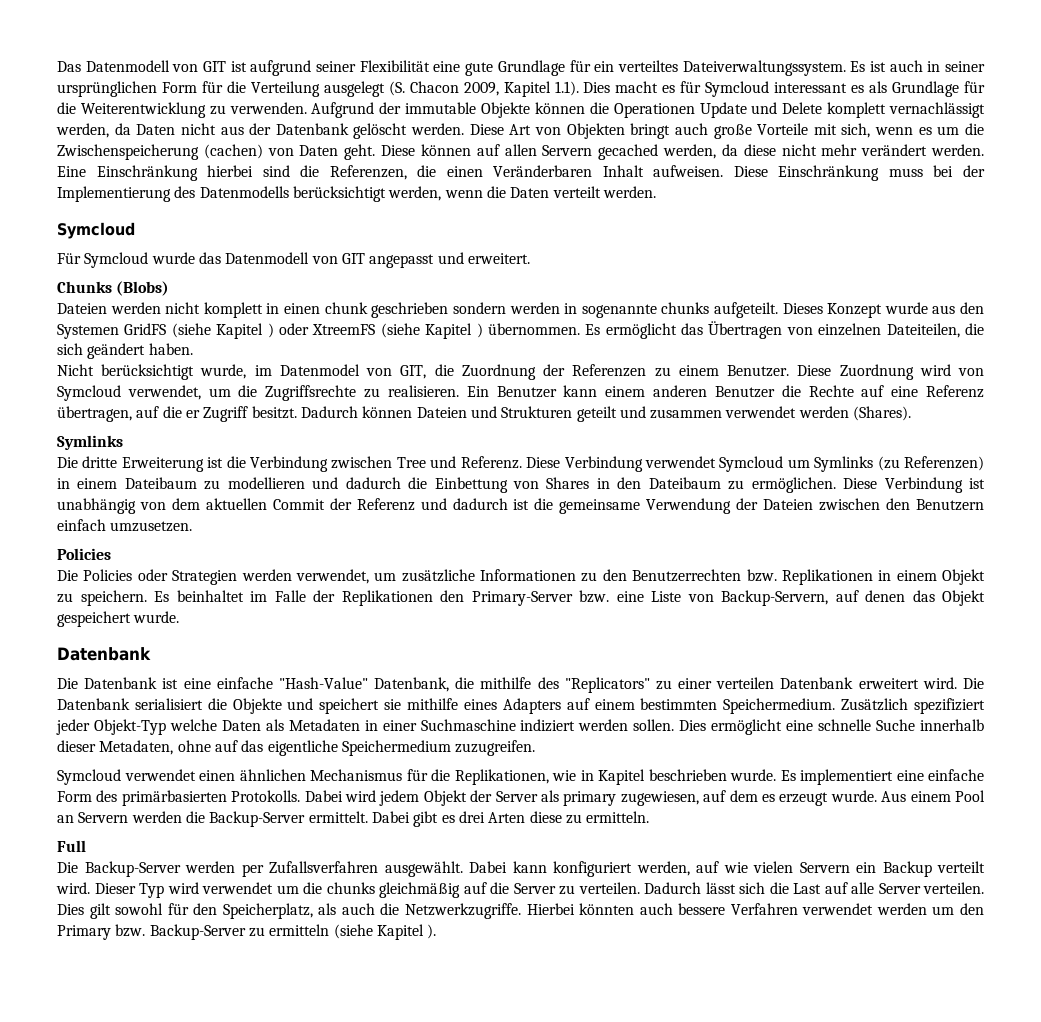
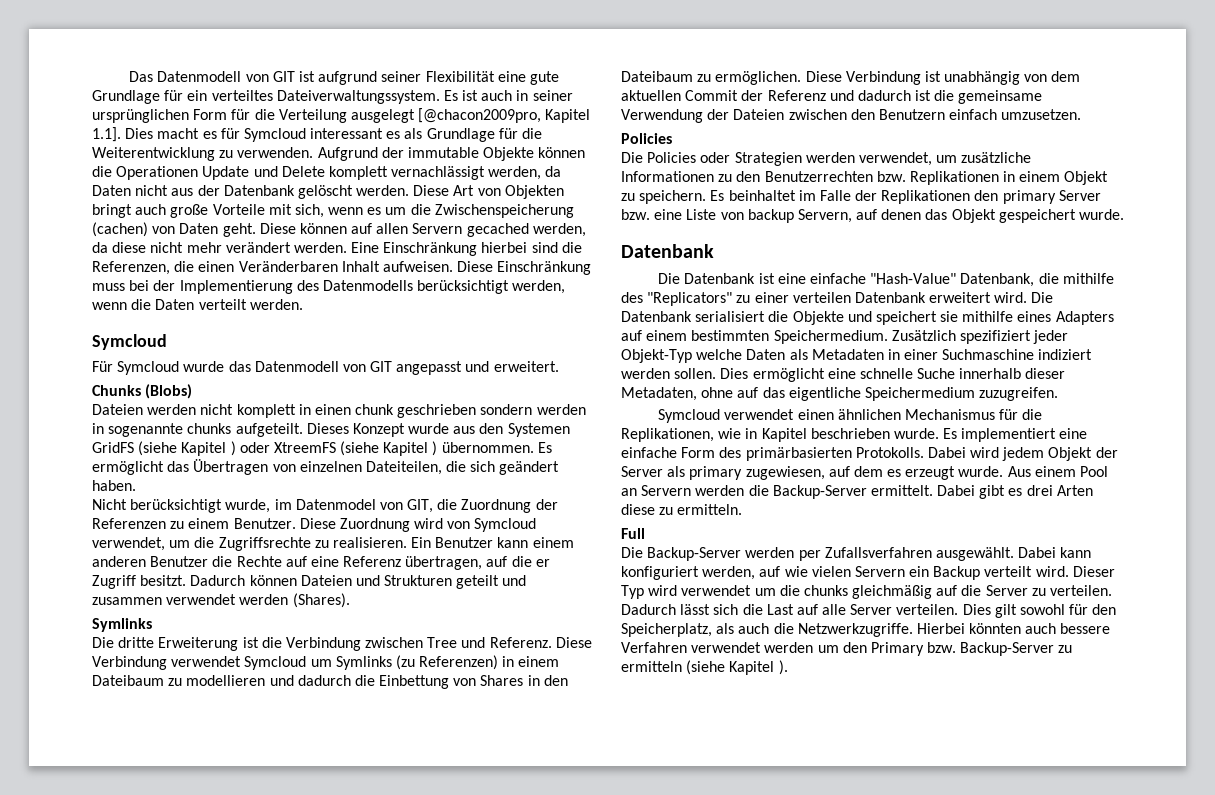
[388,81,579,97] (S. Chacon 2009, Kapitel 1.1). -> [418,108,591,123] [92,127,121,142] [@chacon2009pro, Kapitel 1.1].
[471,591,573,606] Primary-Server -> [1002,190,1101,204] primary Server
[721,590,828,606] Backup-Servern, -> [747,209,852,223] backup Servern,

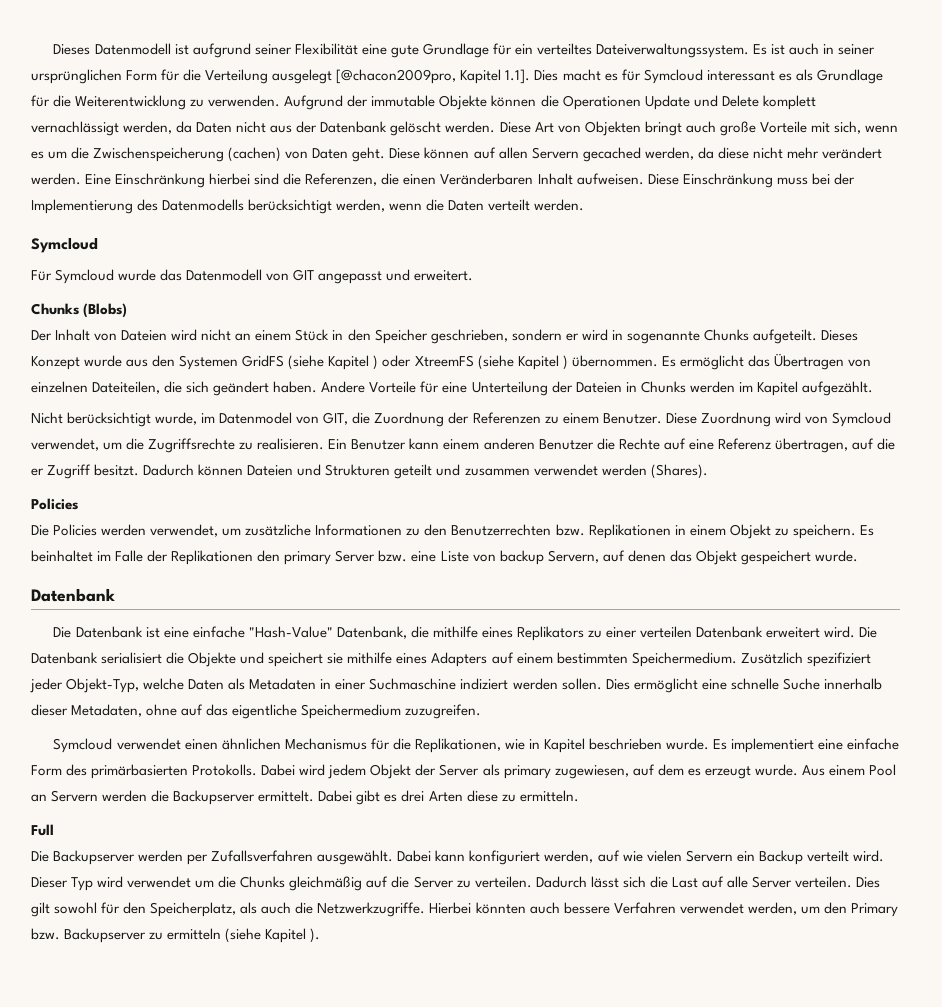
[129,71,295,82] Das Datenmodell von GIT -> [53,43,171,55] Dieses Datenmodell
[92,404,586,418] Dateien werden nicht komplett in einen chunk geschrieben sondern werden -> [31,329,608,344] Der Inhalt von Dateien wird nicht an einem Stück in den Speicher geschrieben, sondern er wird
[187,423,232,434] chunks -> [703,329,749,341] Chunks
(136, 485) none -> [321,381,873,396] Andere Vorteile für eine Unterteilung der Dateien in Chunks werden im Kapitel aufgezählt.
[92,618,152,632] [92,637,592,651] [92,655,560,670] [92,675,568,689] [621,71,1081,85] [621,90,1043,104] [621,109,1082,123] // Symlinks // Die dritte Erweiterung ist die Verbindung zwischen Tree und Referenz. Diese Verbindung verwendet Symcloud um Symlinks (zu Referenzen) in einem Dateibaum zu modellieren und dadurch die Einbettung von Shares in den Dateibaum zu ermöglichen. Diese Verbindung ist unabhängig von dem aktuellen Commit der Referenz und dadurch ist die gemeinsame Verwendung der Dateien zwischen den Benutzern einfach umzusetzen. -> (708, 471) none
[700,152,802,166] oder Strategien -> (98, 530) none
[621,292,733,306] des "Replicators" -> [481,626,584,641] eines Replikators
[621,349,692,363] Objekt-Typ -> [66,678,140,693] Objekt-Typ,
[772,485,867,499] Backup-Server -> [173,790,256,805] Backupserver
[647,547,742,561] Backup-Server -> [53,850,136,865] Backupserver
[803,585,848,596] chunks -> [240,876,286,888] Chunks
[764,642,814,653] werden -> [747,902,797,915] werden,
[960,642,1055,656] Backup-Server -> [64,928,147,943] Backupserver

